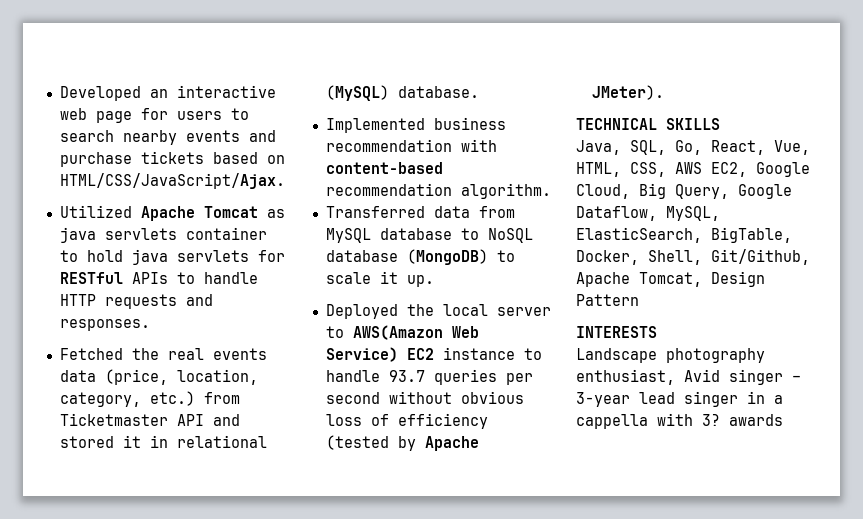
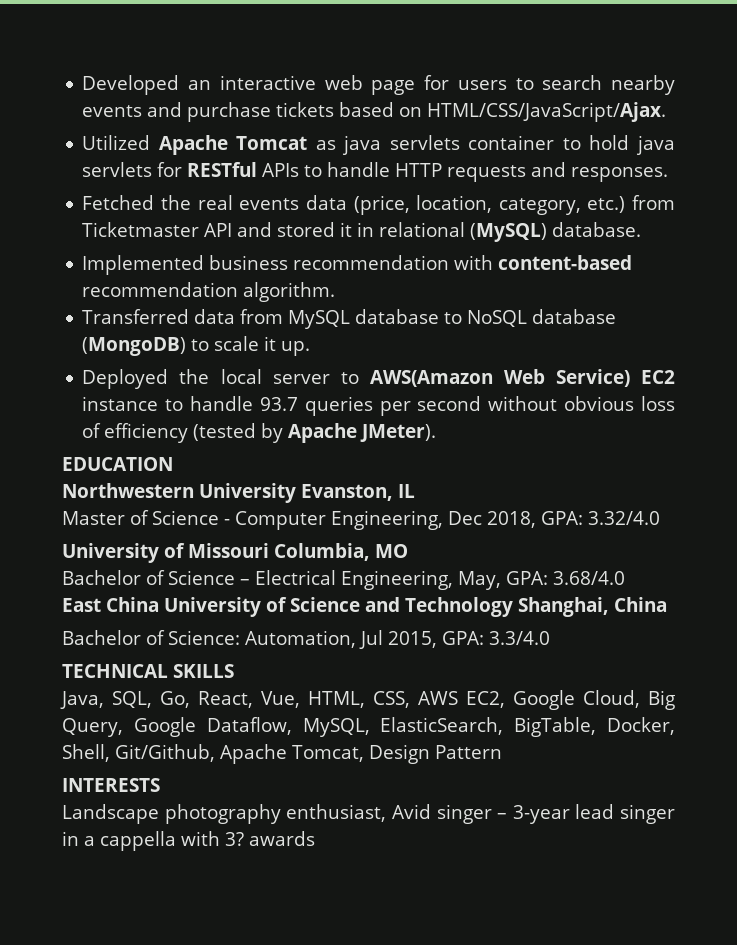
(664, 92) none -> [62,457,173,471] [62,483,415,503] [62,510,660,530] [62,543,408,563] [62,570,625,590] [62,597,667,617] [62,630,550,649] // EDUCATION // Northwestern University Evanston, IL // Master of Science - Computer Engineering, Dec 2018, GPA: 3.32/4.0 // University of Missouri Columbia, MO // Bachelor of Science – Electrical Engineering, May, GPA: 3.68/4.0 // East China University of Science and Technology Shanghai, China // Bachelor of Science: Automation, Jul 2015, GPA: 3.3/4.0

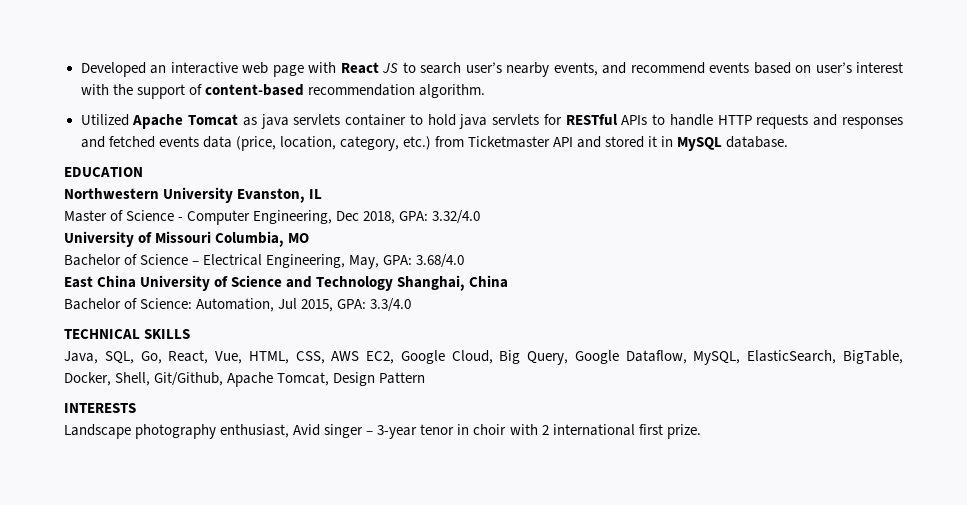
[424,75,675,95] [82,102,667,122] for users to search nearby events and purchase tickets based on HTML/CSS/JavaScript/Ajax. -> [308,62,903,77] [80,84,485,99] with React JS to search user’s nearby events, and recommend events based on user’s interest with the support of content-based recommendation algorithm.
[571,167,669,182] [82,195,233,210] responses. // Fetched the real -> [842,117,904,129] [80,136,155,148] responses and fetched
[379,222,548,242] relational (MySQL) -> [677,137,723,151] MySQL
[82,255,633,275] [82,282,336,302] [82,309,617,329] [82,336,311,356] [82,369,675,389] [82,396,676,416] [82,423,437,443] // Implemented business recommendation with content-based recommendation algorithm. // Transferred data from MySQL database to NoSQL database (MongoDB) to scale it up. // Deployed the local server to AWS(Amazon Web Service) EC2 instance to handle 93.7 queries per second without obvious loss of efficiency (tested by Apache JMeter). -> (789, 142) none
[575,804,675,824] [62,831,315,851] lead singer in a cappella with 3? awards -> [420,424,701,439] tenor in choir with 2 international first prize.

